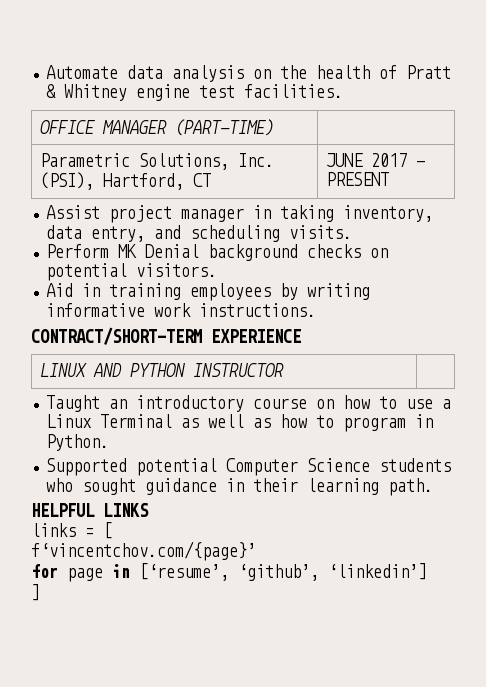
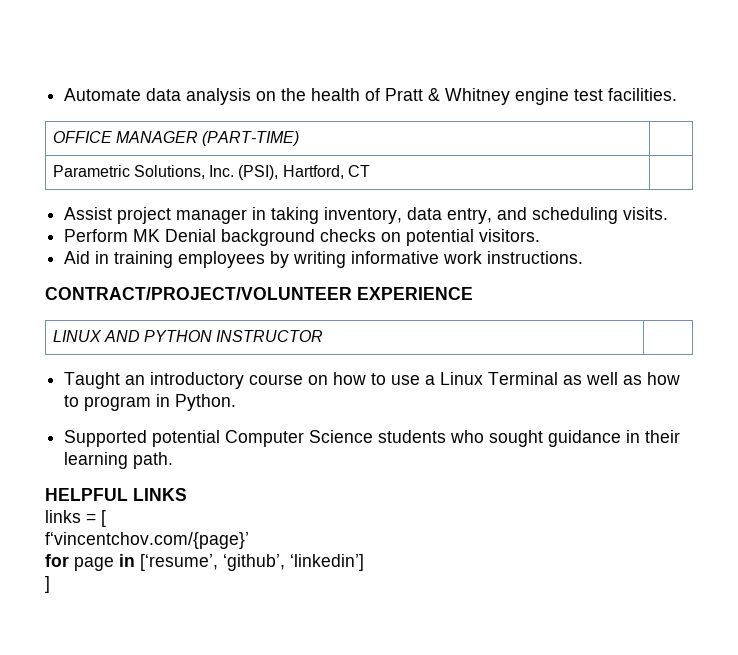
[325,153,425,167] [325,172,389,186] JUNE 2017 - PRESENT -> (371, 171) none
[31,327,202,345] CONTRACT/SHORT-TERM -> [45,287,352,300] CONTRACT/PROJECT/VOLUNTEER

